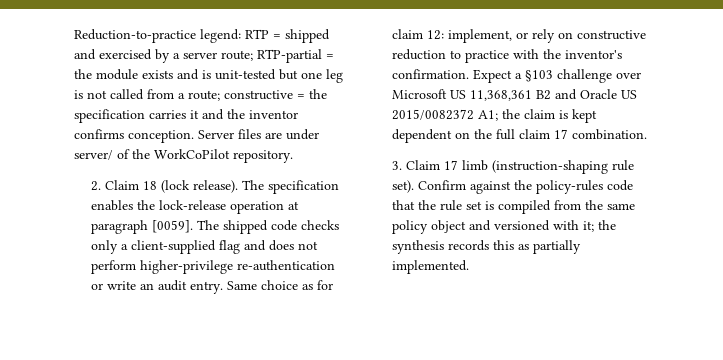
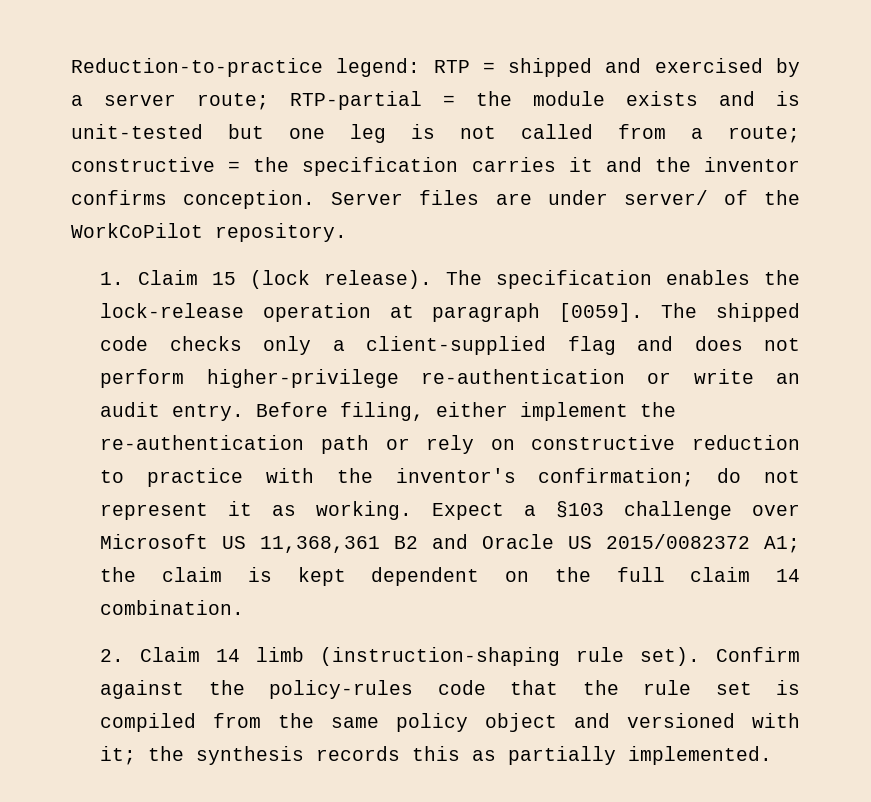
[91,180,158,191] 2. Claim 18 -> [100,270,237,285] 1. Claim 15
[227,280,334,290] [392,29,513,43] Same choice as for claim 12: implement, -> [256,402,677,421] [100,435,369,454] Before filing, either implement the re-authentication path
[392,69,470,79] confirmation. -> [538,468,800,487] [100,501,413,520] confirmation; do not represent it as working.
[554,129,569,139] 17 -> [776,569,800,582] 14
[392,160,459,170] 3. Claim 17 -> [100,647,241,662] 2. Claim 14

